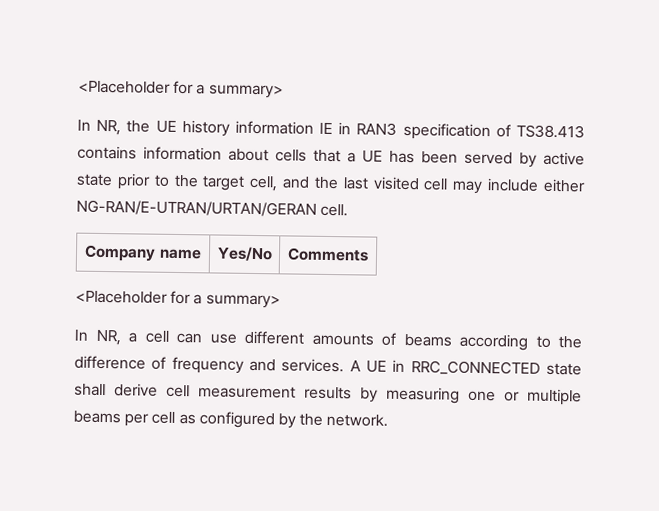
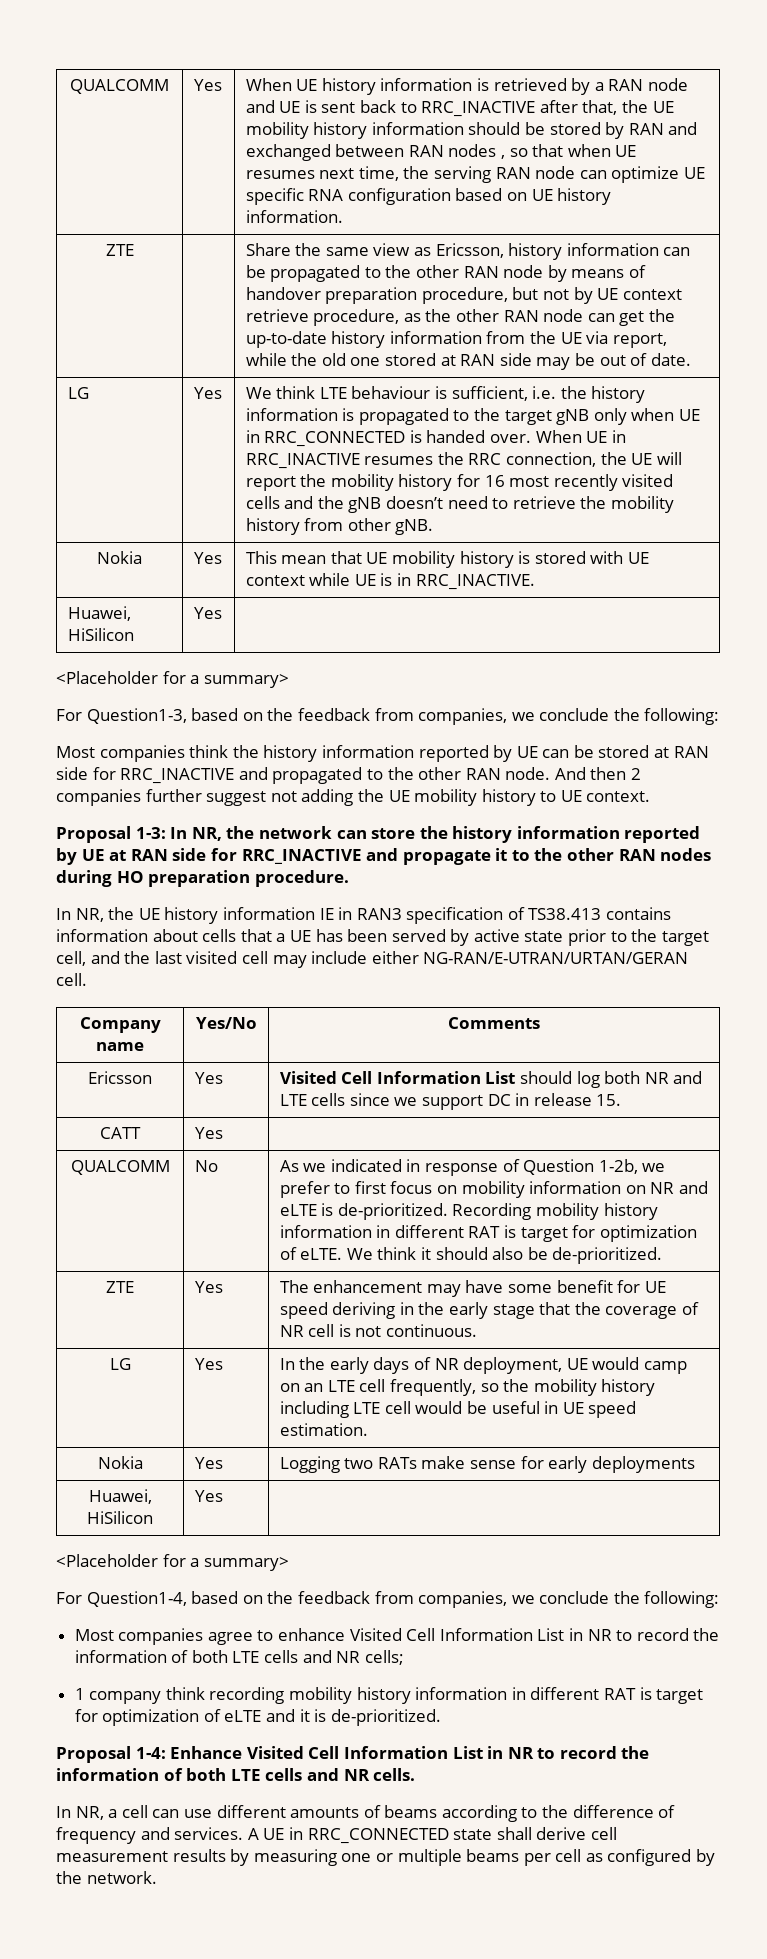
[78,80,284,99] <Placeholder for a summary> -> [70,79,169,94] [193,79,222,91] [245,78,688,95] [245,100,674,117] [245,122,698,139] [245,144,637,161] [245,166,705,183] [245,188,612,205] [245,210,343,223] [105,244,134,256] [245,243,691,260] [245,265,646,282] [245,287,682,304] [245,309,675,326] [245,331,667,348] [245,353,691,370] [67,387,89,399] [193,387,222,399] [245,386,646,403] [245,408,700,425] [245,430,626,447] [245,452,682,469] [245,474,674,491] [245,496,674,513] [245,518,434,535] [97,551,142,564] [193,552,222,564] [245,551,649,568] [245,573,535,590] [67,606,131,621] [67,628,134,641] [193,607,222,619] [56,671,289,688] [56,708,720,725] [56,745,709,762] [56,767,642,784] [56,789,651,806] [56,826,701,843] [56,848,712,865] [56,870,349,887] QUALCOMM | Yes | When UE history information is retrieved by a RAN node and UE is sent back to RRC_INACTIVE after that, the UE mobility history information should be stored by RAN and exchanged between RAN nodes , so that when UE resumes next time, the serving RAN node can optimize UE specific RNA configuration based on UE history information. // ZTE | | Share the same view as Ericsson, history information can be propagated to the other RAN node by means of handover preparation procedure, but not by UE context retrieve procedure, as the other RAN node can get the up-to-date history information from the UE via report, while the old one stored at RAN side may be out of date. // LG | Yes | We think LTE behaviour is sufficient, i.e. the history information is propagated to the target gNB only when UE in RRC_CONNECTED is handed over. When UE in RRC_INACTIVE resumes the RRC connection, the UE will report the mobility history for 16 most recently visited cells and the gNB doesn’t need to retrieve the mobility history from other gNB. // Nokia | Yes | This mean that UE mobility history is stored with UE context while UE is in RRC_INACTIVE. // Huawei, HiSilicon | Yes | // <Placeholder for a summary> // For Question1-3, based on the feedback from companies, we conclude the following: // Most companies think the history information reported by UE can be stored at RAN side for RRC_INACTIVE and propagated to the other RAN node. And then 2 companies further suggest not adding the UE mobility history to UE context. // Proposal 1-3: In NR, the network can store the history information reported by UE at RAN side for RRC_INACTIVE and propagate it to the other RAN nodes during HO preparation procedure.
[75,290,281,309] // <Placeholder for a summary> -> [88,1071,152,1084] [194,1072,223,1084] [279,1071,703,1088] [279,1093,622,1110] [100,1127,142,1139] [194,1127,223,1139] [70,1160,170,1175] [194,1160,218,1172] [279,1159,666,1176] [279,1181,708,1198] [279,1203,658,1220] [279,1225,697,1242] [279,1247,663,1264] [106,1281,134,1293] [194,1281,223,1293] [279,1280,666,1297] [279,1302,699,1319] [279,1324,478,1337] [109,1358,131,1370] [194,1358,223,1370] [279,1357,687,1374] [279,1379,656,1396] [279,1401,637,1418] [279,1423,368,1436] [97,1456,143,1469] [194,1457,223,1469] [279,1456,695,1473] [88,1489,152,1504] [87,1511,153,1524] [194,1490,223,1502] [56,1554,289,1571] [56,1591,720,1608] [74,1628,720,1645] [74,1650,404,1665] [74,1687,704,1704] [74,1709,441,1726] [56,1746,650,1763] [56,1768,416,1781] // Ericsson | Yes | Visited Cell Information List should log both NR and LTE cells since we support DC in release 15. // CATT | Yes | // QUALCOMM | No | As we indicated in response of Question 1-2b, we prefer to first focus on mobility information on NR and eLTE is de-prioritized. Recording mobility history information in different RAT is target for optimization of eLTE. We think it should also be de-prioritized. // ZTE | Yes | The enhancement may have some benefit for UE speed deriving in the early stage that the coverage of NR cell is not continuous. // LG | Yes | In the early days of NR deployment, UE would camp on an LTE cell frequently, so the mobility history including LTE cell would be useful in UE speed estimation. // Nokia | Yes | Logging two RATs make sense for early deployments // Huawei, HiSilicon | Yes | // <Placeholder for a summary> // For Question1-4, based on the feedback from companies, we conclude the following: // Most companies agree to enhance Visited Cell Information List in NR to record the information of both LTE cells and NR cells; // 1 company think recording mobility history information in different RAT is target for optimization of eLTE and it is de-prioritized. // Proposal 1-4: Enhance Visited Cell Information List in NR to record the information of both LTE cells and NR cells.

